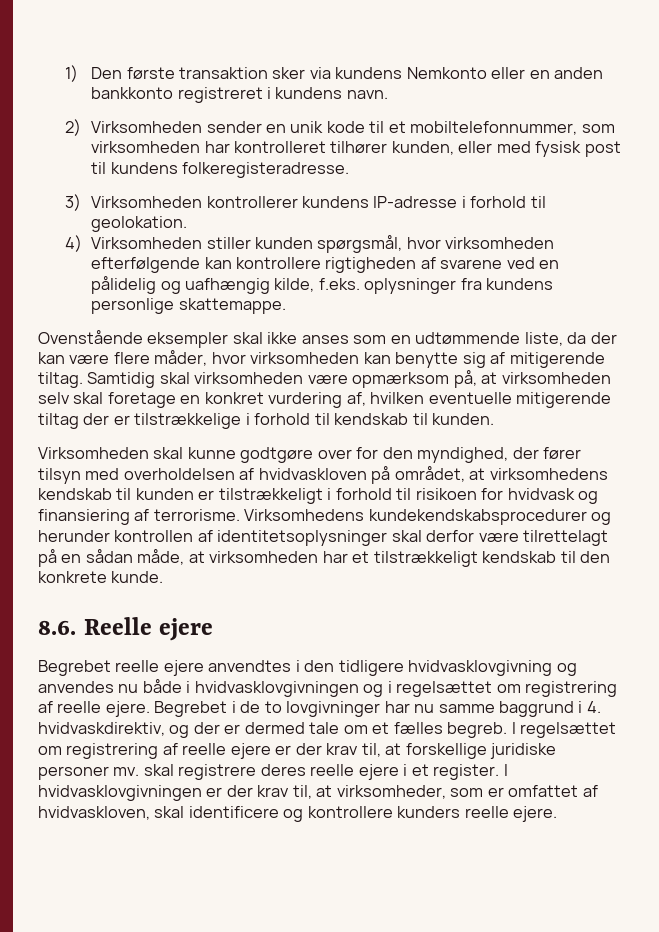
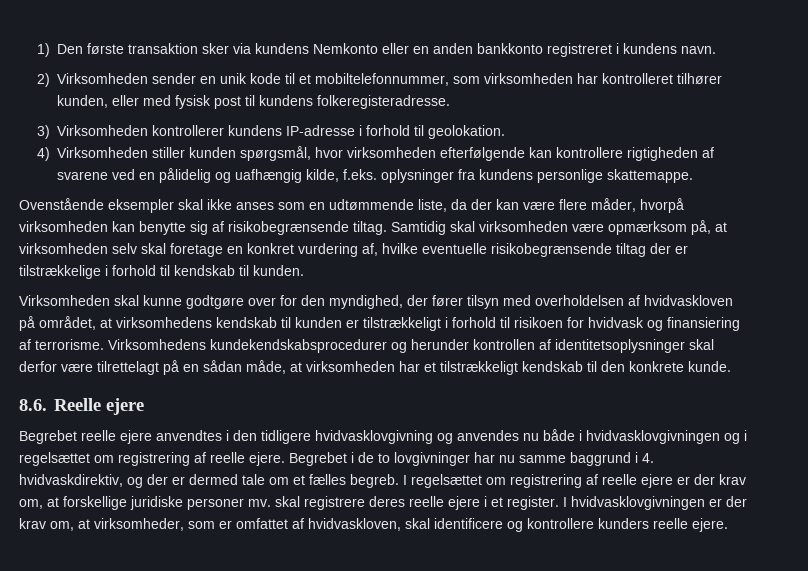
[211,352,246,364] hvor -> [640,198,684,213] hvorpå
[509,352,605,368] mitigerende -> [228,221,349,235] risikobegrænsende
[370,392,612,408] hvilken eventuelle mitigerende -> [382,243,612,257] hvilke eventuelle risikobegrænsende
[361,743,381,757] til, -> [19,499,43,509] om,
[292,785,312,799] til, -> [50,521,74,531] om,

